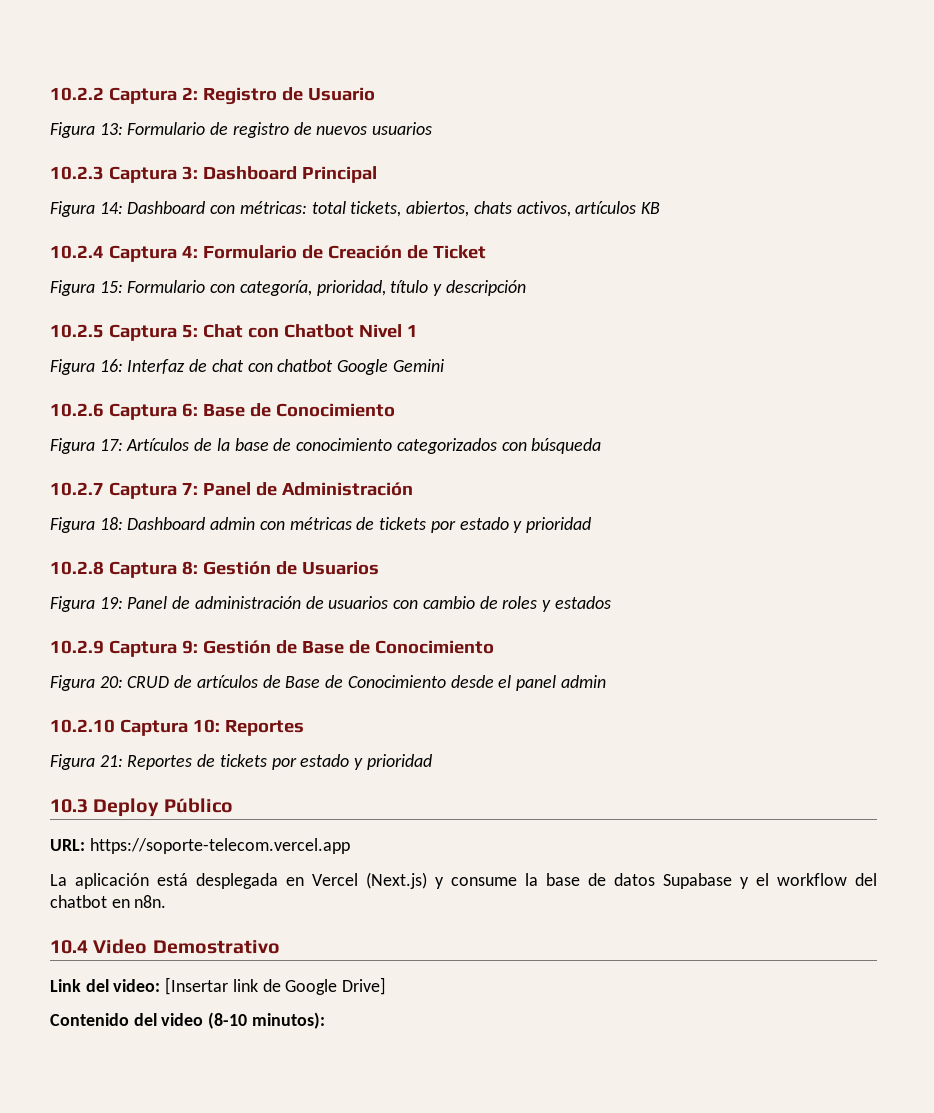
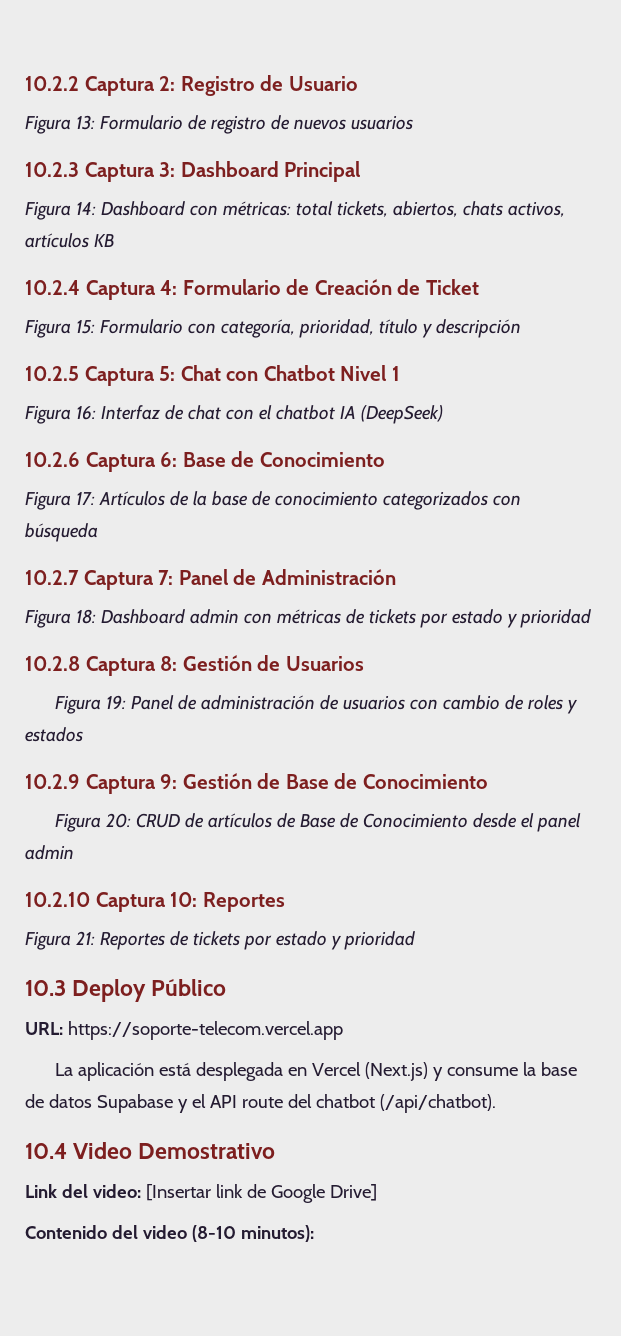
[277,359,444,375] chatbot Google Gemini -> [258,405,443,424] el chatbot IA (DeepSeek)
[777,873,877,886] [50,895,167,908] workflow del chatbot en n8n. -> [209,1094,496,1113] API route del chatbot (/api/chatbot).

